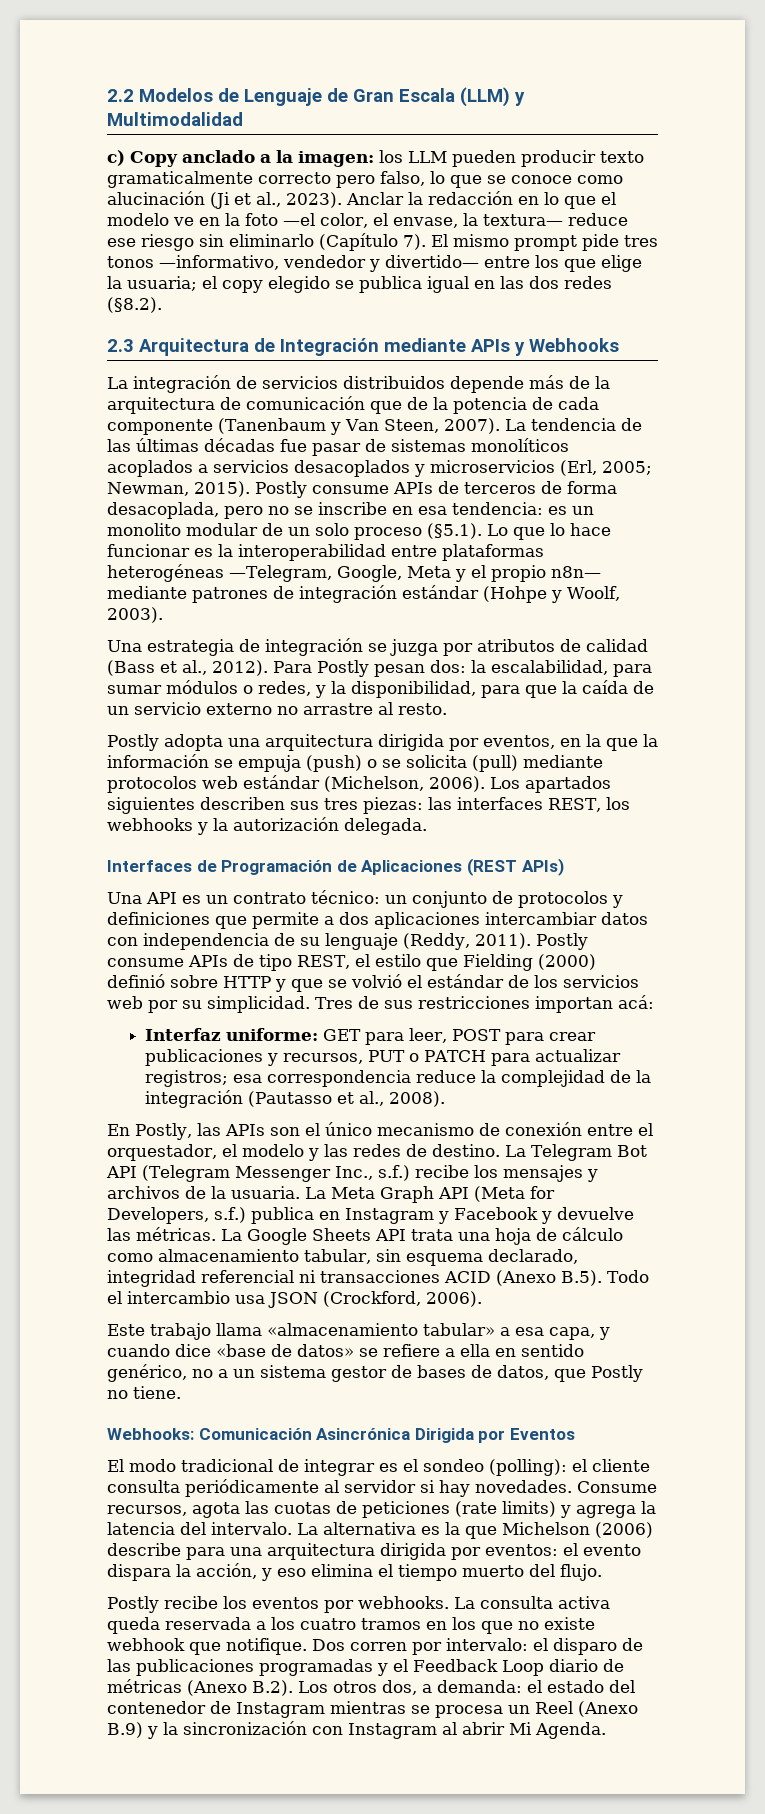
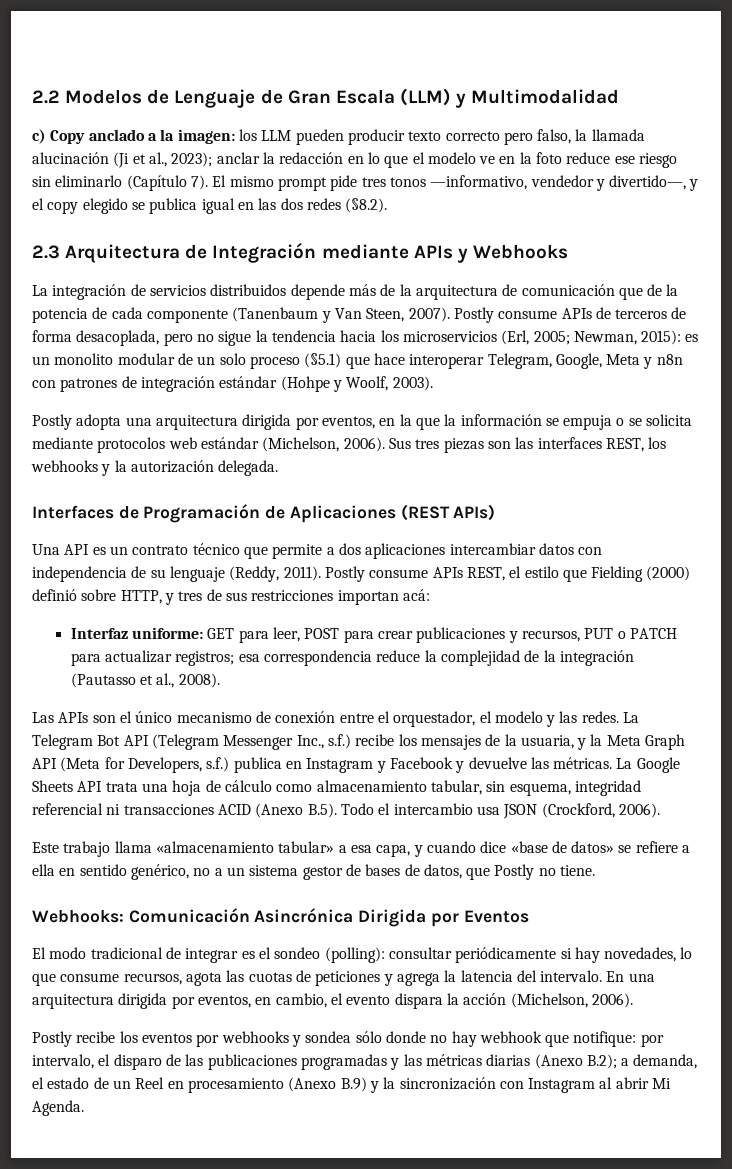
[107,171,253,188] gramaticalmente -> (442, 136) none
[430,171,623,188] lo que se conoce como -> [575,129,645,141] la llamada
[286,192,404,208] 2023). Anclar -> [171,152,260,167] 2023); anclar
[283,213,563,228] —el color, el envase, la textura— -> (563, 158) none
[385,255,642,272] [107,276,197,291] divertido— entre los que elige la usuaria; -> [609,175,699,191] divertido—, y
[504,418,642,431] [107,438,569,456] [107,460,652,477] [107,481,250,497] La tendencia de las últimas décadas fue pasar de sistemas monolíticos acoplados a servicios desacoplados y microservicios (Erl, 2005; Newman, 2015). -> (450, 314) none
[294,502,543,515] se inscribe en esa tendencia: -> [218,330,682,346] sigue la tendencia hacia los microservicios (Erl, 2005; Newman, 2015):
[427,523,611,540] [107,544,544,561] [107,564,601,582] [107,586,187,599] (§5.1). Lo que lo hace funcionar es la interoperabilidad entre plataformas heterogéneas —Telegram, Google, Meta y el propio n8n— mediante -> [304,353,683,369] [32,380,56,388] (§5.1) que hace interoperar Telegram, Google, Meta y n8n con
[107,638,648,656] [107,660,652,677] [107,680,654,698] [107,702,447,715] // Una estrategia de integración se juzga por atributos de calidad (Bass et al., 2012). Para Postly pesan dos: la escalabilidad, para sumar módulos o redes, y la disponibilidad, para que la caída de un servicio externo no arrastre al resto. -> (433, 383) none
[306,755,362,772] (push) -> (613, 422) none
[472,755,518,772] (pull) -> (693, 420) none
[490,776,611,793] [107,797,423,814] Los apartados siguientes describen sus tres piezas: -> [388,438,511,453] Sus tres piezas son
[311,890,623,908] [107,912,210,925] técnico: un conjunto de protocolos y definiciones -> [192,543,240,555] técnico
[233,954,292,971] de tipo -> (463, 572) none
[223,974,639,992] [107,996,353,1013] HTTP y que se volvió el estándar de los servicios web por su simplicidad. Tres -> [120,590,203,605] HTTP, y tres
[107,1123,221,1140] En Postly, las -> [32,712,54,723] Las
[352,1144,500,1157] redes de destino. -> [581,711,619,723] redes.
[586,1169,598,1182] [107,1186,326,1199] y archivos de la usuaria. La -> [485,734,603,750] de la usuaria, y la
[405,1249,578,1266] esquema declarado, -> [509,783,571,796] esquema,
[572,1459,650,1472] [107,1479,657,1497] el cliente consulta periódicamente al servidor si hay novedades. Consume -> [388,947,693,963] [32,973,120,986] consultar periódicamente si hay novedades, lo que consume
[455,1501,556,1517] (rate limits) -> (381, 978) none
[297,1522,653,1539] [107,1543,558,1560] La alternativa es la que Michelson (2006) describe para una arquitectura dirigida por eventos: -> [606,971,655,982] [32,993,327,1009] En una arquitectura dirigida por eventos, en cambio,
[196,1563,602,1581] acción, y eso elimina el tiempo muerto del flujo. -> [463,993,633,1008] acción (Michelson, 2006).
[358,1596,610,1609] [107,1617,595,1634] [107,1638,528,1655] webhooks. La consulta activa queda reservada a los cuatro tramos en los que no existe webhook que notifique. Dos corren por intervalo: -> [221,1031,664,1047] [32,1054,94,1069] webhooks y sondea sólo donde no hay webhook que notifique: por intervalo,
[393,1659,624,1676] [107,1679,635,1696] [107,1701,573,1718] el Feedback Loop diario de métricas (Anexo B.2). Los otros dos, a demanda: el estado del contenedor de Instagram mientras se procesa un Reel -> [403,1054,698,1069] [32,1077,284,1093] las métricas diarias (Anexo B.2); a demanda, el estado de un Reel en procesamiento

